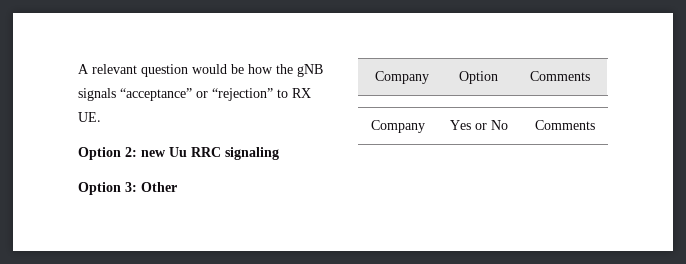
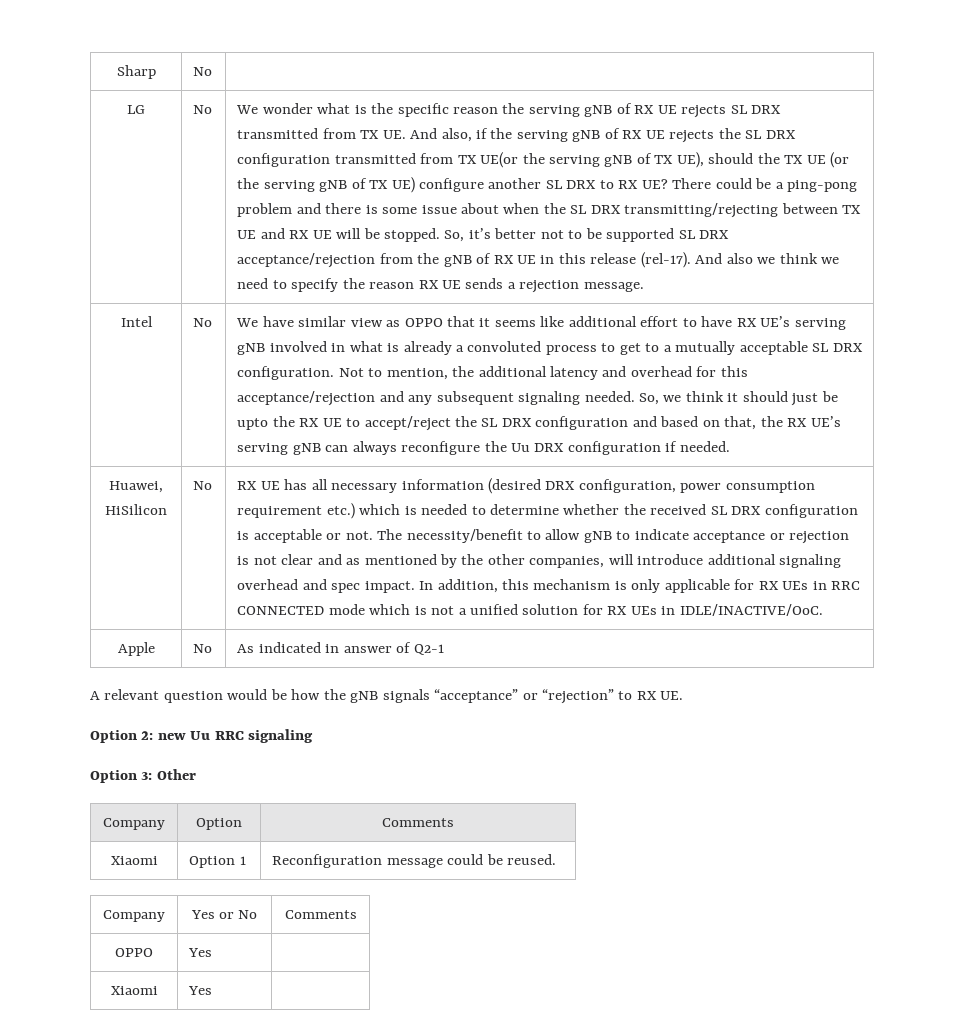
(78, 69) none -> [116,65,156,79] [193,67,213,76] [127,105,145,114] [193,105,213,114] [236,103,782,118] [237,128,796,143] [237,152,850,168] [237,177,857,193] [237,203,862,218] [237,228,730,242] [237,252,840,268] [237,278,644,293] [120,316,153,327] [193,318,213,327] [236,316,846,330] [237,341,863,355] [237,366,748,380] [237,391,838,406] [237,416,841,431] [237,441,730,455] [109,481,163,493] [105,504,167,515] [193,481,213,490] [237,478,815,494] [237,503,858,519] [237,529,850,544] [237,554,842,568] [237,579,861,593] [237,604,823,616] [117,642,155,656] [193,644,213,653] [237,642,444,655] Sharp | No | // LG | No | We wonder what is the specific reason the serving gNB of RX UE rejects SL DRX transmitted from TX UE. And also, if the serving gNB of RX UE rejects the SL DRX configuration transmitted from TX UE(or the serving gNB of TX UE), should the TX UE (or the serving gNB of TX UE) configure another SL DRX to RX UE? There could be a ping-pong problem and there is some issue about when the SL DRX transmitting/rejecting between TX UE and RX UE will be stopped. So, it’s better not to be supported SL DRX acceptance/rejection from the gNB of RX UE in this release (rel-17). And also we think we need to specify the reason RX UE sends a rejection message. // Intel | No | We have similar view as OPPO that it seems like additional effort to have RX UE’s serving gNB involved in what is already a convoluted process to get to a mutually acceptable SL DRX configuration. Not to mention, the additional latency and overhead for this acceptance/rejection and any subsequent signaling needed. So, we think it should just be upto the RX UE to accept/reject the SL DRX configuration and based on that, the RX UE’s serving gNB can always reconfigure the Uu DRX configuration if needed. // Huawei, HiSilicon | No | RX UE has all necessary information (desired DRX configuration, power consumption requirement etc.) which is needed to determine whether the received SL DRX configuration is acceptable or not. The necessity/benefit to allow gNB to indicate acceptance or rejection is not clear and as mentioned by the other companies, will introduce additional signaling overhead and spec impact. In addition, this mechanism is only applicable for RX UEs in RRC CONNECTED mode which is not a unified solution for RX UEs in IDLE/INACTIVE/OoC. // Apple | No | As indicated in answer of Q2-1 //
(590, 76) none -> [110,856,158,865] [189,856,246,868] [272,854,557,868] // Xiaomi | Option 1 | Reconfiguration message could be reused.
(595, 125) none -> [115,948,153,957] [188,948,213,957] [110,986,158,995] [188,986,213,995] // OPPO | Yes | // Xiaomi | Yes |

